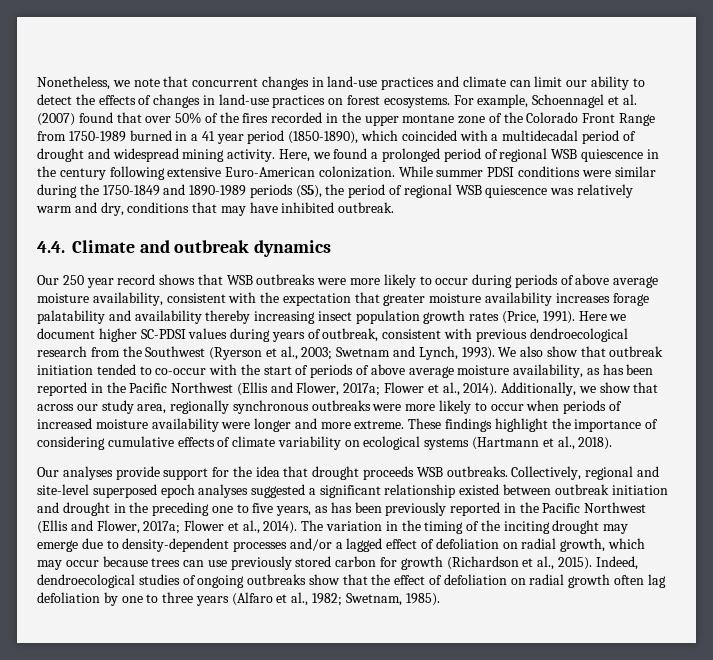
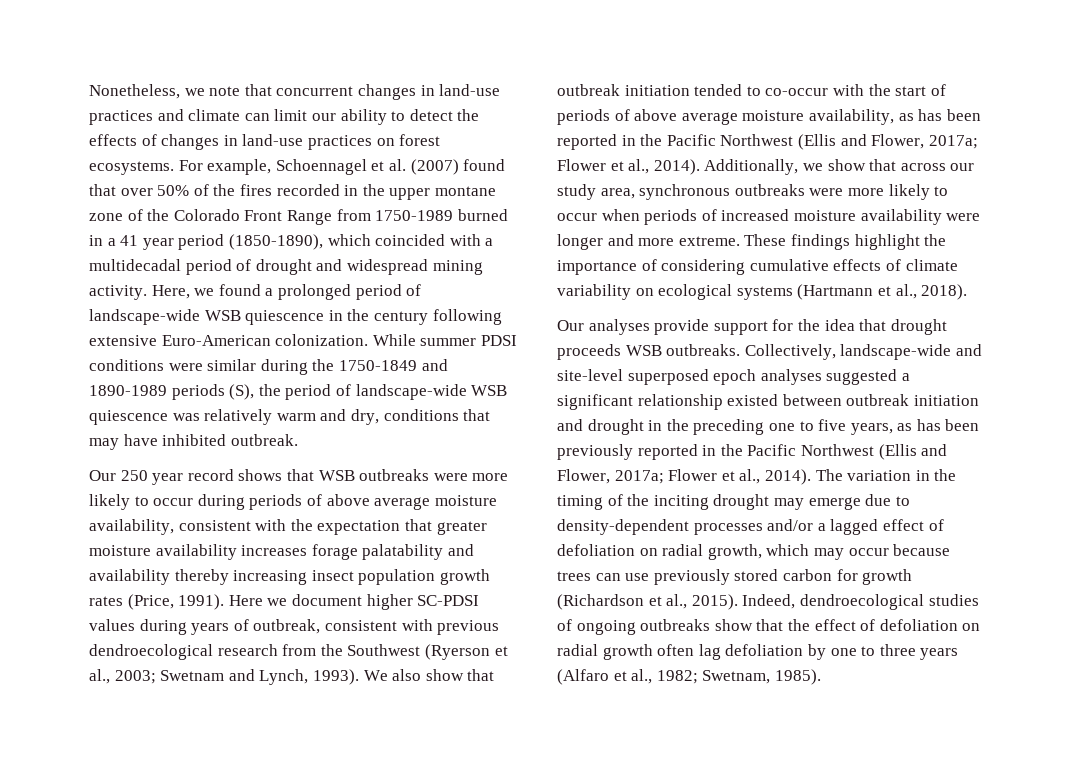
[499,148,548,162] regional -> [89,309,200,325] landscape-wide
[295,185,322,198] (S5), -> [229,384,255,400] (S),
[403,184,452,198] regional -> [355,384,467,400] landscape-wide
[37,240,332,257] // 4.4. Climate and outbreak dynamics -> (298, 440) none
[170,400,230,414] regionally -> (635, 193) none
[585,466,634,480] regional -> [840,344,952,360] landscape-wide

